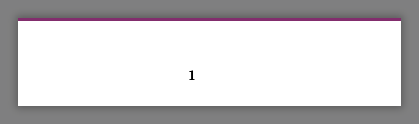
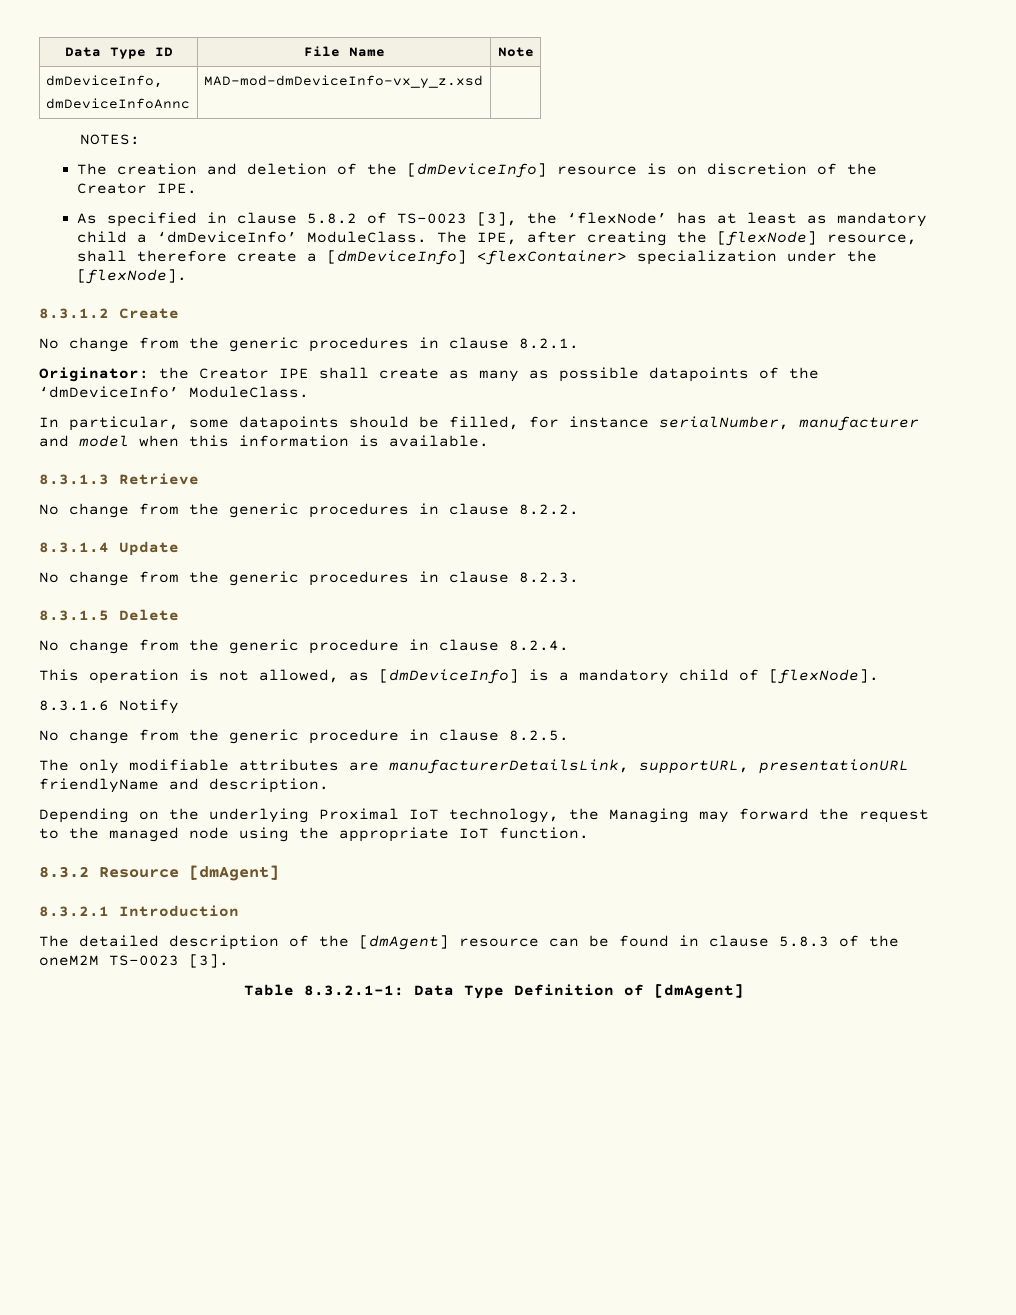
[188,70,195,80] 1 -> [64,47,173,59] [303,46,385,57] [497,47,534,57] [45,75,163,88] [45,98,190,109] [203,75,483,88] [80,134,141,145] [77,163,878,178] [77,183,198,194] [77,212,928,227] [77,231,918,246] [77,250,878,265] [77,269,188,284] [39,308,179,319] [39,337,579,352] [39,367,819,382] [39,386,309,398] [39,416,919,431] [39,435,489,447] [39,473,199,485] [39,503,579,518] [39,541,179,556] [39,571,579,586] [39,609,179,621] [39,639,569,654] [39,669,879,684] [39,699,179,714] [39,729,569,744] [39,759,909,774] [39,778,329,793] [39,808,929,823] [39,827,589,842] [39,865,279,881] [39,905,239,917] [39,935,899,950] [39,954,229,968] [243,984,744,999] Data Type ID | File Name | Note // dmDeviceInfo, // dmDeviceInfoAnnc | MAD-mod-dmDeviceInfo-vx_y_z.xsd | // NOTES: // The creation and deletion of the [dmDeviceInfo] resource is on discretion of the Creator IPE. // As specified in clause 5.8.2 of TS-0023 [3], the ‘flexNode’ has at least as mandatory child a ‘dmDeviceInfo’ ModuleClass. The IPE, after creating the [flexNode] resource, shall therefore create a [dmDeviceInfo] <flexContainer> specialization under the [flexNode]. // 8.3.1.2 Create // No change from the generic procedures in clause 8.2.1. // Originator: the Creator IPE shall create as many as possible datapoints of the ‘dmDeviceInfo’ ModuleClass. // In particular, some datapoints should be filled, for instance serialNumber, manufacturer and model when this information is available. // 8.3.1.3 Retrieve // No change from the generic procedures in clause 8.2.2. // 8.3.1.4 Update // No change from the generic procedures in clause 8.2.3. // 8.3.1.5 Delete // No change from the generic procedure in clause 8.2.4. // This operation is not allowed, as [dmDeviceInfo] is a mandatory child of [flexNode]. // 8.3.1.6 Notify // No change from the generic procedure in clause 8.2.5. // The only modifiable attributes are manufacturerDetailsLink, supportURL, presentationURL friendlyName and description. // Depending on the underlying Proximal IoT technology, the Managing may forward the request to the managed node using the appropriate IoT function. // 8.3.2 Resource [dmAgent] // 8.3.2.1 Introduction // The detailed description of the [dmAgent] resource can be found in clause 5.8.3 of the oneM2M TS-0023 [3]. // Table 8.3.2.1-1: Data Type Definition of [dmAgent]

